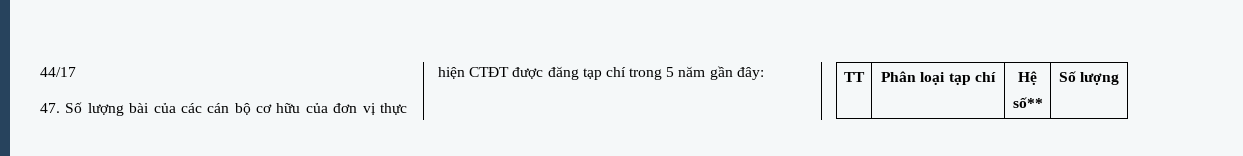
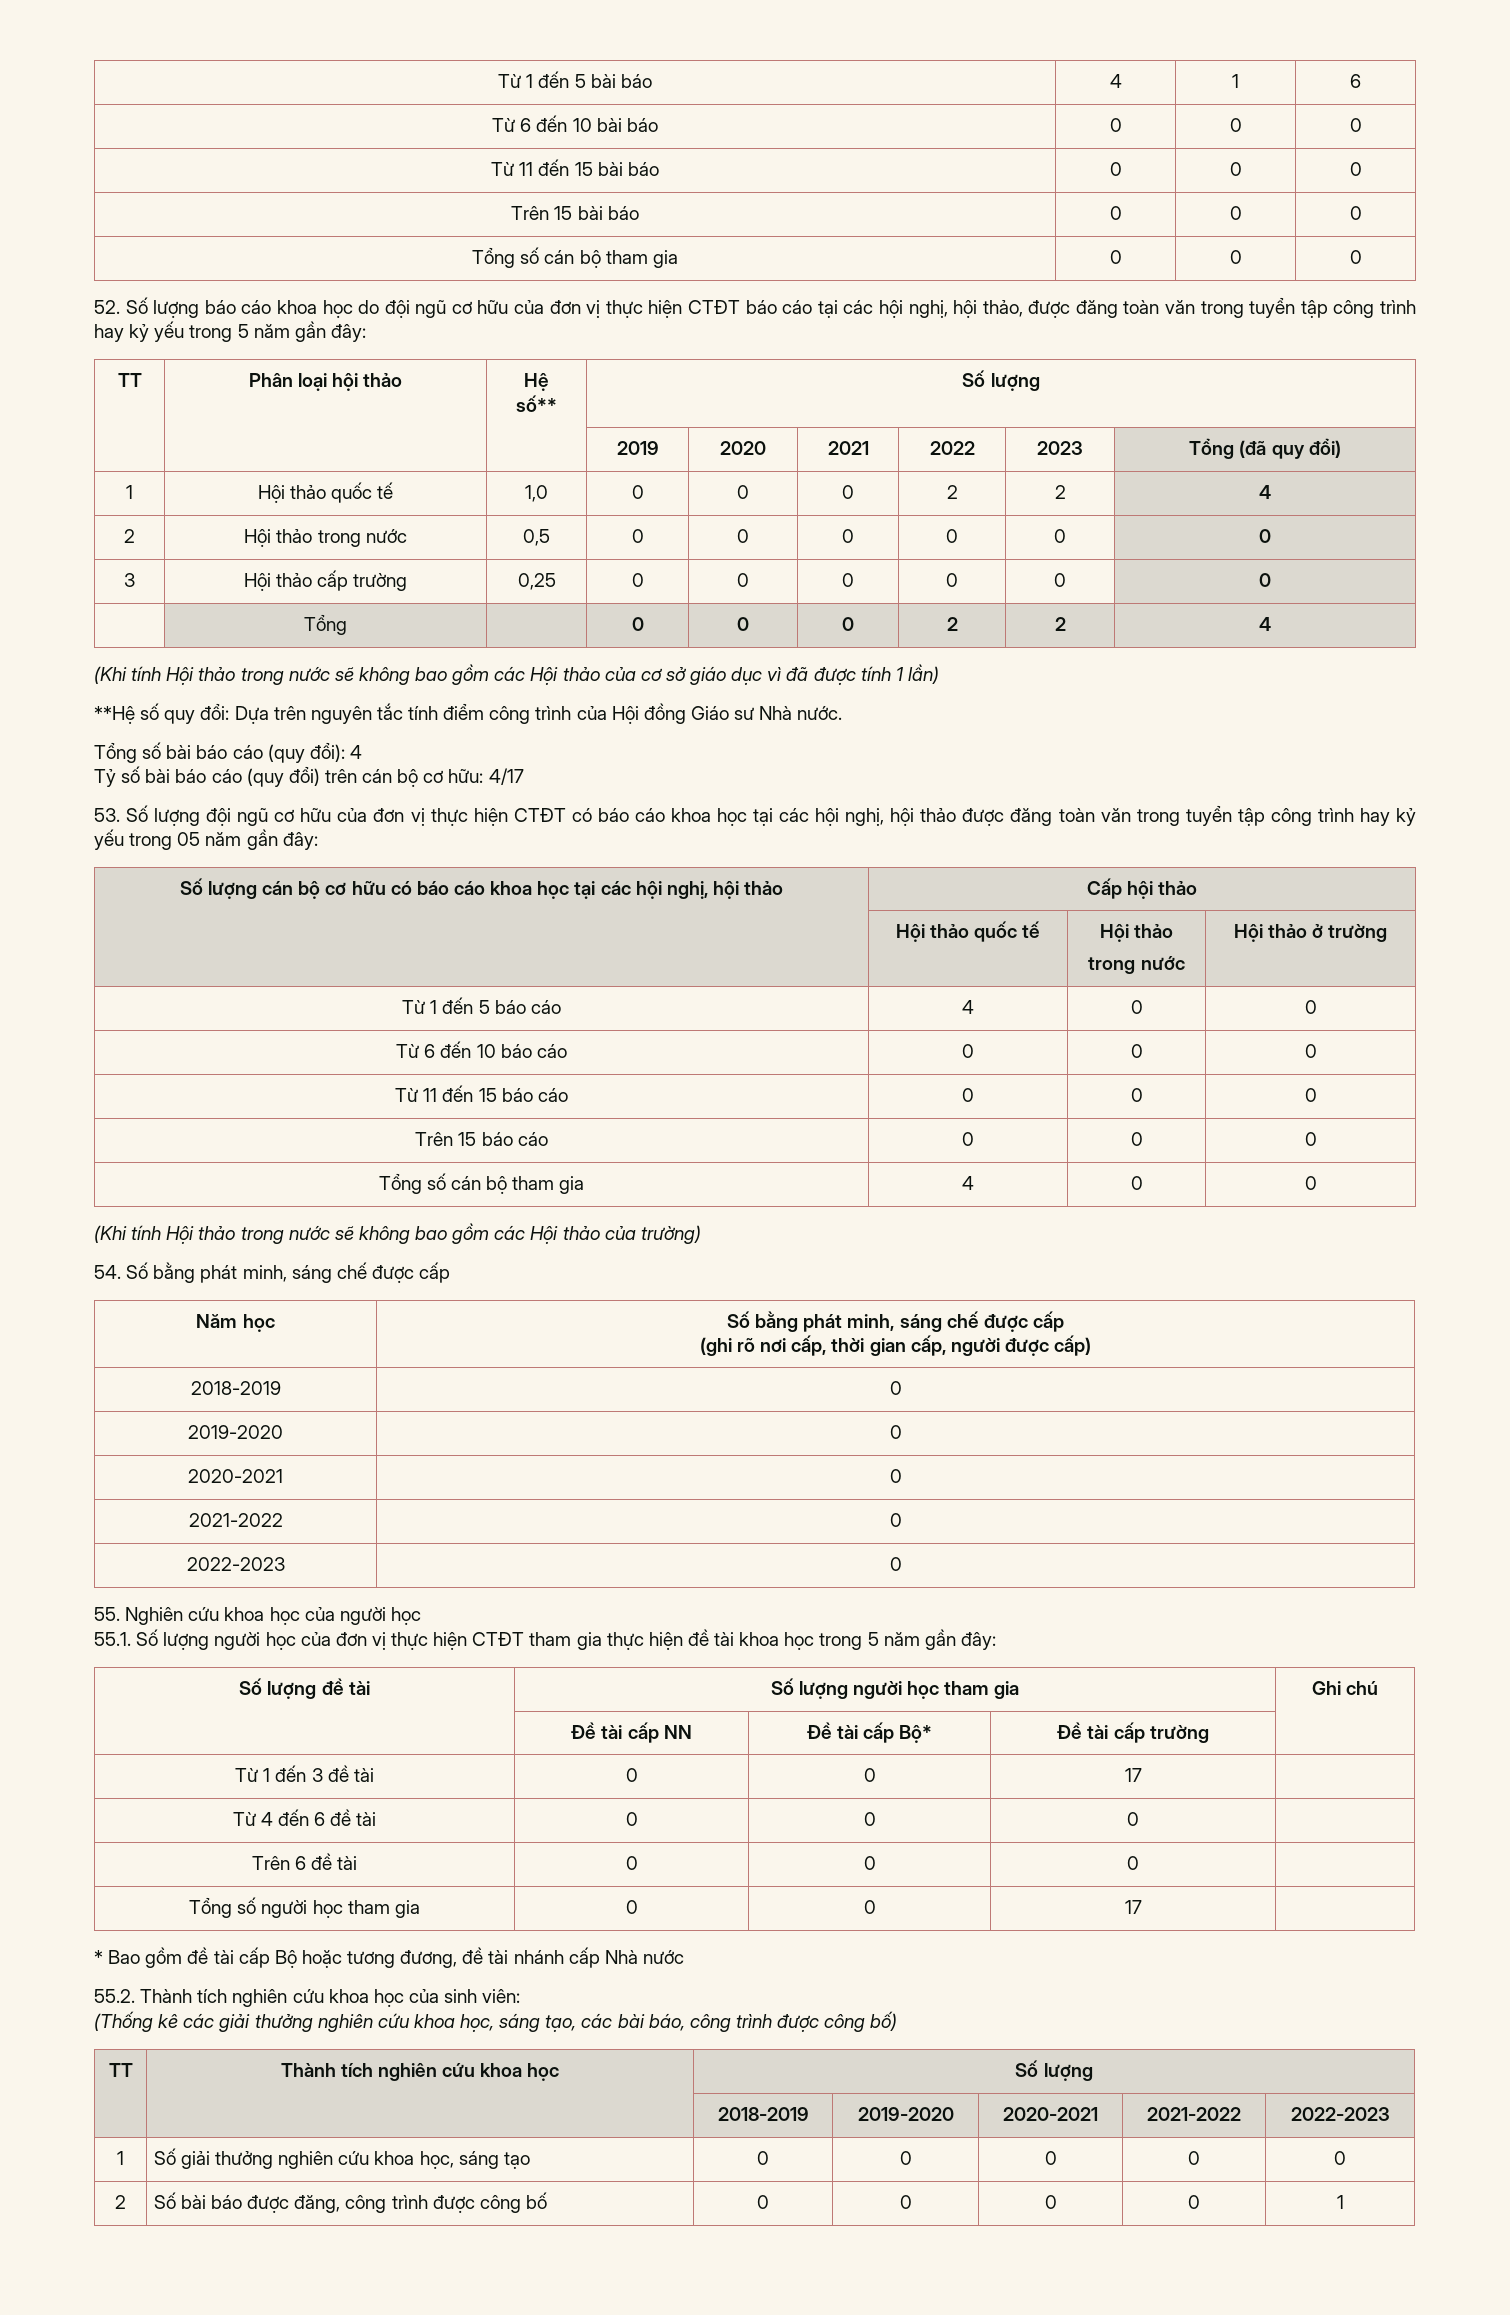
[40,67,76,77] [40,102,407,116] [438,66,626,80] 44/17 // 47. Số lượng bài của các cán bộ cơ hữu của đơn vị thực hiện CTĐT được đăng tạp chí -> [498,71,652,88] [1109,74,1122,88] [1232,74,1239,88] [1350,74,1361,88] [492,115,658,132] [1109,118,1122,132] [1229,118,1242,132] [1349,118,1362,132] [491,159,659,176] [1109,162,1122,176] [1229,162,1242,176] [1349,162,1362,176] [511,206,639,220] [1109,206,1122,220] [1229,206,1242,220] [1349,206,1362,220] [472,247,678,268] [1109,250,1122,264] [1229,250,1242,264] [1349,250,1362,264] [94,297,1416,318] [94,321,185,342] Từ 1 đến 5 bài báo | 4 | 1 | 6 // Từ 6 đến 10 bài báo | 0 | 0 | 0 // Từ 11 đến 15 bài báo | 0 | 0 | 0 // Trên 15 bài báo | 0 | 0 | 0 // Tổng số cán bộ tham gia | 0 | 0 | 0 // 52. Số lượng báo cáo khoa học do đội ngũ cơ hữu của đơn vị thực hiện CTĐT báo cáo tại các hội nghị, hội thảo, được đăng toàn văn trong tuyển tập công trình hay kỷ yếu
[948,72,996,85] tạp chí -> [332,373,403,391] hội thảo
(1120, 78) none -> [616,441,659,455] [720,441,766,455] [827,441,869,455] [929,441,975,455] [1037,441,1083,455] [1189,438,1341,459] [126,485,133,499] [257,482,394,503] [525,485,548,502] [631,485,644,499] [737,485,749,499] [842,485,854,499] [946,485,958,499] [1054,485,1066,499] [1259,485,1271,499] [124,529,135,543] [244,529,407,547] [523,529,550,546] [631,529,644,543] [737,529,749,543] [842,529,854,543] [946,529,958,543] [1054,529,1066,543] [1259,529,1271,543] [124,573,135,587] [243,570,408,591] [517,573,556,590] [631,573,644,587] [737,573,749,587] [842,573,854,587] [946,573,958,587] [1054,573,1066,587] [1259,573,1271,587] [304,614,347,635] [631,617,644,631] [737,617,749,631] [842,617,854,631] [946,617,958,631] [1054,617,1066,631] [1259,617,1271,631] [94,664,939,685] [94,703,843,724] [94,742,362,763] [94,766,524,787] [94,805,1416,826] [94,829,318,850] [179,878,784,899] [1086,878,1198,899] [895,921,1041,942] [1099,924,1174,942] [1088,956,1185,974] [1233,924,1388,942] [402,997,561,1014] [962,1000,974,1014] [1130,1000,1143,1014] [1304,1000,1317,1014] [396,1041,567,1058] [962,1044,974,1058] [1130,1044,1143,1058] [1304,1044,1317,1058] [395,1085,568,1102] [962,1088,974,1102] [1130,1088,1143,1102] [1304,1088,1317,1102] [415,1132,548,1146] [962,1132,974,1146] [1130,1132,1143,1146] [1304,1132,1317,1146] [378,1173,585,1194] [962,1176,974,1190] [1130,1176,1143,1190] [1304,1176,1317,1190] [94,1223,701,1244] [94,1262,451,1283] [196,1314,275,1332] [727,1311,1064,1332] [699,1335,1092,1356] [190,1381,281,1395] [889,1381,902,1395] [188,1425,283,1439] [889,1425,902,1439] [188,1469,283,1483] [889,1469,902,1483] [188,1513,283,1527] [889,1513,902,1527] [186,1557,285,1571] [889,1557,902,1571] [94,1607,421,1625] [94,1629,996,1650] [239,1678,370,1699] [770,1678,1020,1699] [1311,1681,1379,1695] [571,1722,692,1743] [806,1722,933,1743] [1057,1722,1209,1743] [235,1765,374,1782] [625,1768,638,1782] [863,1768,876,1782] [1124,1768,1142,1782] [232,1809,377,1826] [625,1812,638,1826] [863,1812,876,1826] [1127,1812,1139,1826] [251,1853,358,1870] [625,1856,638,1870] [863,1856,876,1870] [1127,1856,1139,1870] [189,1897,420,1918] [625,1900,638,1914] [863,1900,876,1914] [1124,1900,1142,1914] [94,1947,684,1968] [94,1989,521,2007] [94,2011,898,2032] [108,2063,133,2077] [280,2063,560,2081] [1015,2060,1093,2081] [717,2107,809,2121] [857,2107,954,2121] [1003,2107,1098,2121] [1147,2107,1241,2121] [1290,2107,1390,2121] [117,2151,124,2165] [153,2148,530,2169] [757,2151,769,2165] [899,2151,912,2165] [1044,2151,1057,2165] [1188,2151,1200,2165] [1334,2151,1346,2165] [115,2195,126,2209] [153,2192,547,2213] [757,2195,769,2209] [899,2195,912,2209] [1044,2195,1057,2209] [1188,2195,1200,2209] [1336,2195,1344,2209] // | | | 2019 | 2020 | 2021 | 2022 | 2023 | Tổng (đã quy đổi) // 1 | Hội thảo quốc tế | 1,0 | 0 | 0 | 0 | 2 | 2 | 4 // 2 | Hội thảo trong nước | 0,5 | 0 | 0 | 0 | 0 | 0 | 0 // 3 | Hội thảo cấp trường | 0,25 | 0 | 0 | 0 | 0 | 0 | 0 // | Tổng | | 0 | 0 | 0 | 2 | 2 | 4 // (Khi tính Hội thảo trong nước sẽ không bao gồm các Hội thảo của cơ sở giáo dục vì đã được tính 1 lần) // **Hệ số quy đổi: Dựa trên nguyên tắc tính điểm công trình của Hội đồng Giáo sư Nhà nước. // Tổng số bài báo cáo (quy đổi): 4 // Tỷ số bài báo cáo (quy đổi) trên cán bộ cơ hữu: 4/17 // 53. Số lượng đội ngũ cơ hữu của đơn vị thực hiện CTĐT có báo cáo khoa học tại các hội nghị, hội thảo được đăng toàn văn trong tuyển tập công trình hay kỷ yếu trong 05 năm gần đây: // Số lượng cán bộ cơ hữu có báo cáo khoa học tại các hội nghị, hội thảo | Cấp hội thảo // | Hội thảo quốc tế | Hội thảo // trong nước | Hội thảo ở trường // Từ 1 đến 5 báo cáo | 4 | 0 | 0 // Từ 6 đến 10 báo cáo | 0 | 0 | 0 // Từ 11 đến 15 báo cáo | 0 | 0 | 0 // Trên 15 báo cáo | 0 | 0 | 0 // Tổng số cán bộ tham gia | 4 | 0 | 0 // (Khi tính Hội thảo trong nước sẽ không bao gồm các Hội thảo của trường) // 54. Số bằng phát minh, sáng chế được cấp // Năm học | Số bằng phát minh, sáng chế được cấp // (ghi rõ nơi cấp, thời gian cấp, người được cấp) // 2018-2019 | 0 // 2019-2020 | 0 // 2020-2021 | 0 // 2021-2022 | 0 // 2022-2023 | 0 // 55. Nghiên cứu khoa học của người học // 55.1. Số lượng người học của đơn vị thực hiện CTĐT tham gia thực hiện đề tài khoa học trong 5 năm gần đây: // Số lượng đề tài | Số lượng người học tham gia | Ghi chú // | Đề tài cấp NN | Đề tài cấp Bộ* | Đề tài cấp trường | // Từ 1 đến 3 đề tài | 0 | 0 | 17 | // Từ 4 đến 6 đề tài | 0 | 0 | 0 | // Trên 6 đề tài | 0 | 0 | 0 | // Tổng số người học tham gia | 0 | 0 | 17 | // * Bao gồm đề tài cấp Bộ hoặc tương đương, đề tài nhánh cấp Nhà nước // 55.2. Thành tích nghiên cứu khoa học của sinh viên: // (Thống kê các giải thưởng nghiên cứu khoa học, sáng tạo, các bài báo, công trình được công bố) // TT | Thành tích nghiên cứu khoa học | Số lượng // | | 2018-2019 | 2019-2020 | 2020-2021 | 2021-2022 | 2022-2023 // 1 | Số giải thưởng nghiên cứu khoa học, sáng tạo | 0 | 0 | 0 | 0 | 0 // 2 | Số bài báo được đăng, công trình được công bố | 0 | 0 | 0 | 0 | 1

